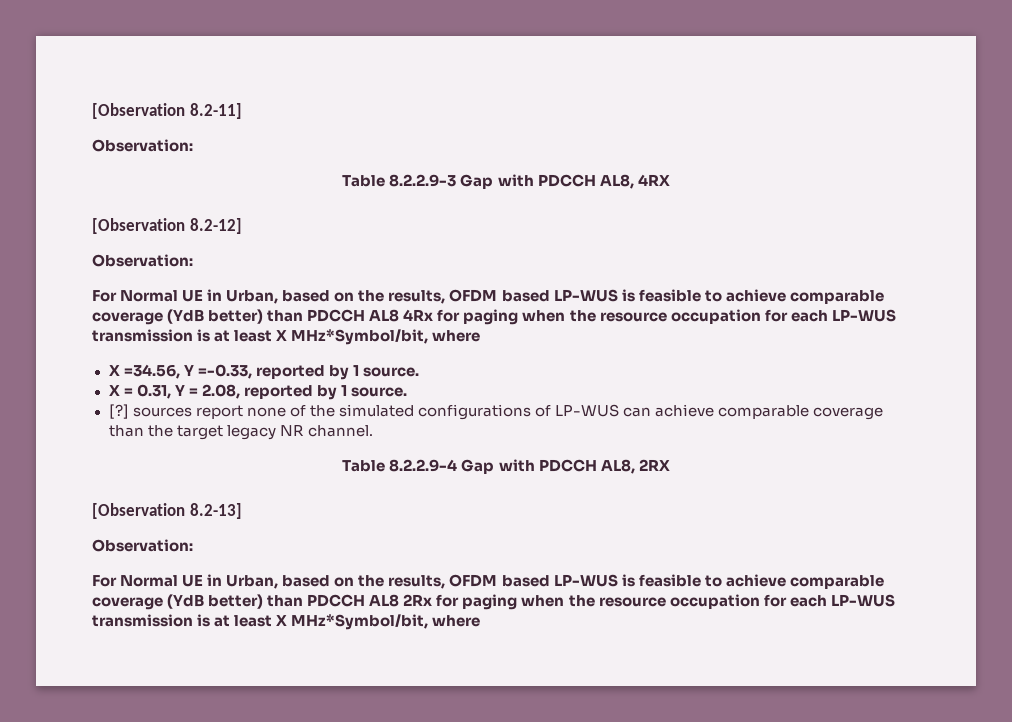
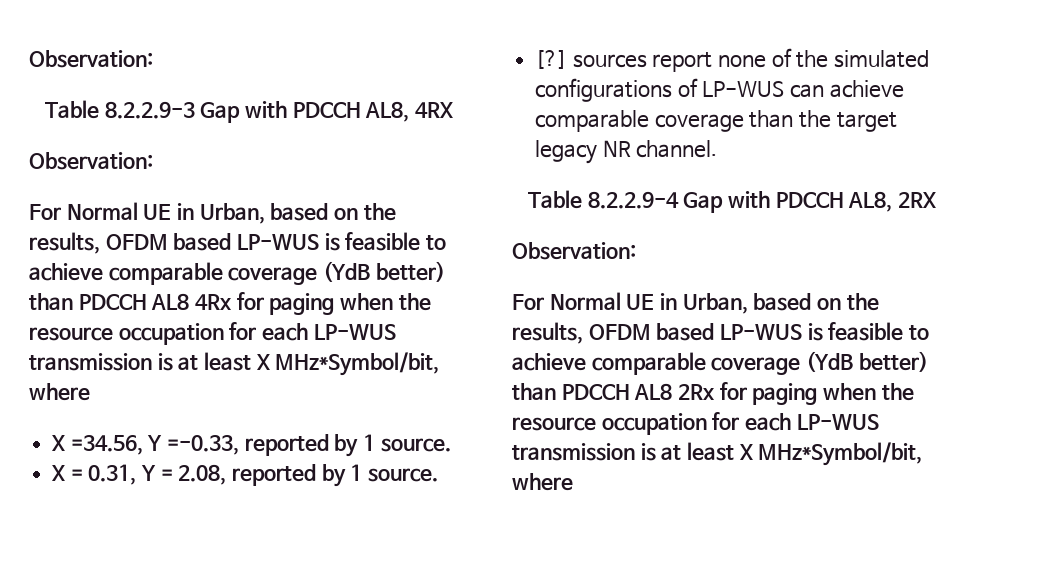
[92,103,242,119] [Observation 8.2-11] // -> (29, 59) none
[92,218,242,234] // [Observation 8.2-12] -> (453, 110) none
[92,503,242,519] // [Observation 8.2-13] -> (936, 200) none

